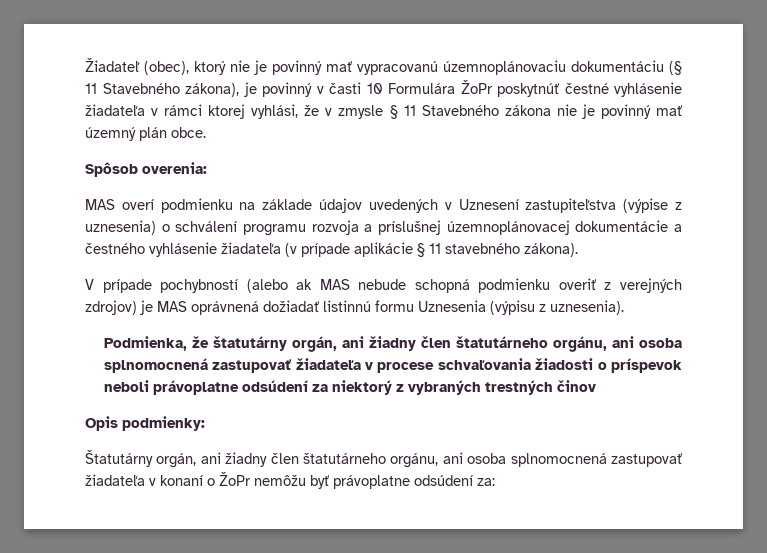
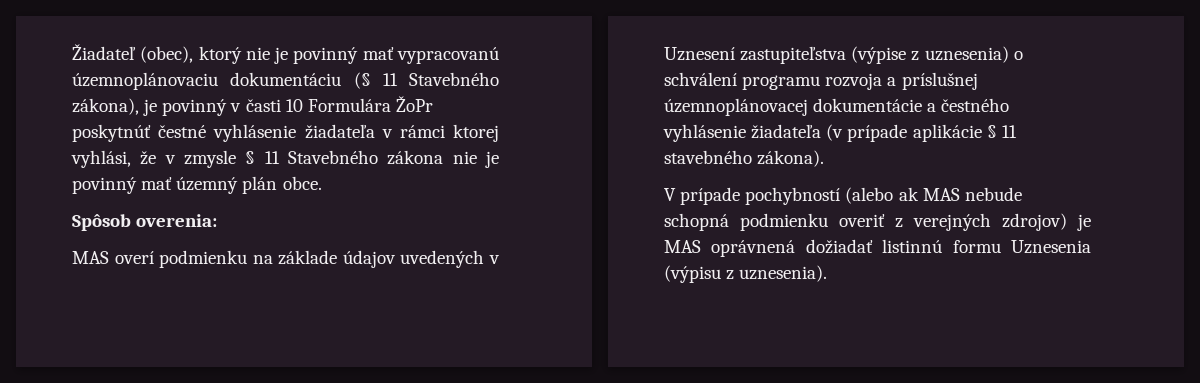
[103,336,682,352] [103,358,682,373] [103,380,596,395] [85,416,205,431] [85,450,683,468] [85,472,495,489] // Podmienka, že štatutárny orgán, ani žiadny člen štatutárneho orgánu, ani osoba splnomocnená zastupovať žiadateľa v procese schvaľovania žiadosti o príspevok neboli právoplatne odsúdení za niektorý z vybraných trestných činov // Opis podmienky: // Štatutárny orgán, ani žiadny člen štatutárneho orgánu, ani osoba splnomocnená zastupovať žiadateľa v konaní o ŽoPr nemôžu byť právoplatne odsúdení za: -> (828, 273) none

